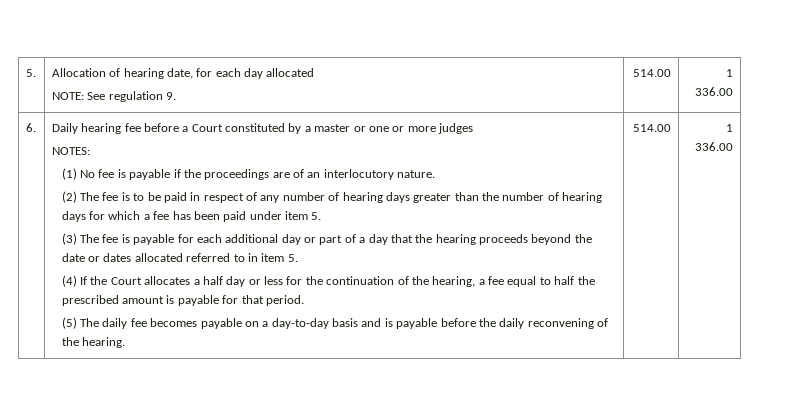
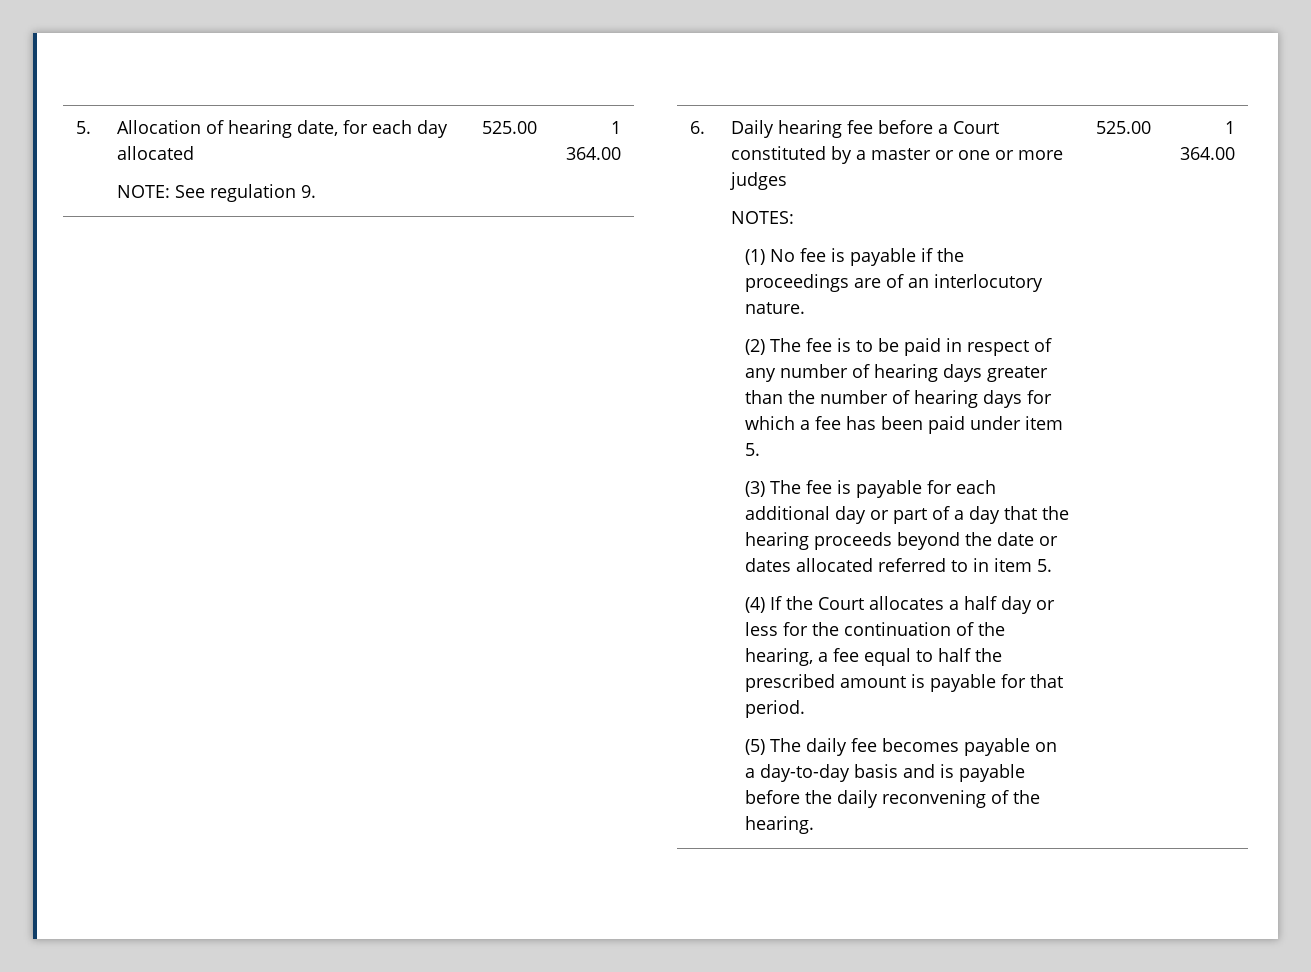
[633,69,672,77] [726,69,734,77] [695,87,734,96] 514.00 | 1 336.00 -> [482,121,538,134] [611,121,622,134] [566,147,622,160] 525.00 | 1 364.00
[633,124,672,132] [726,124,734,132] [695,142,734,151] 514.00 | 1 336.00 -> [1096,121,1152,134] [1225,121,1236,134] [1180,147,1236,160] 525.00 | 1 364.00

